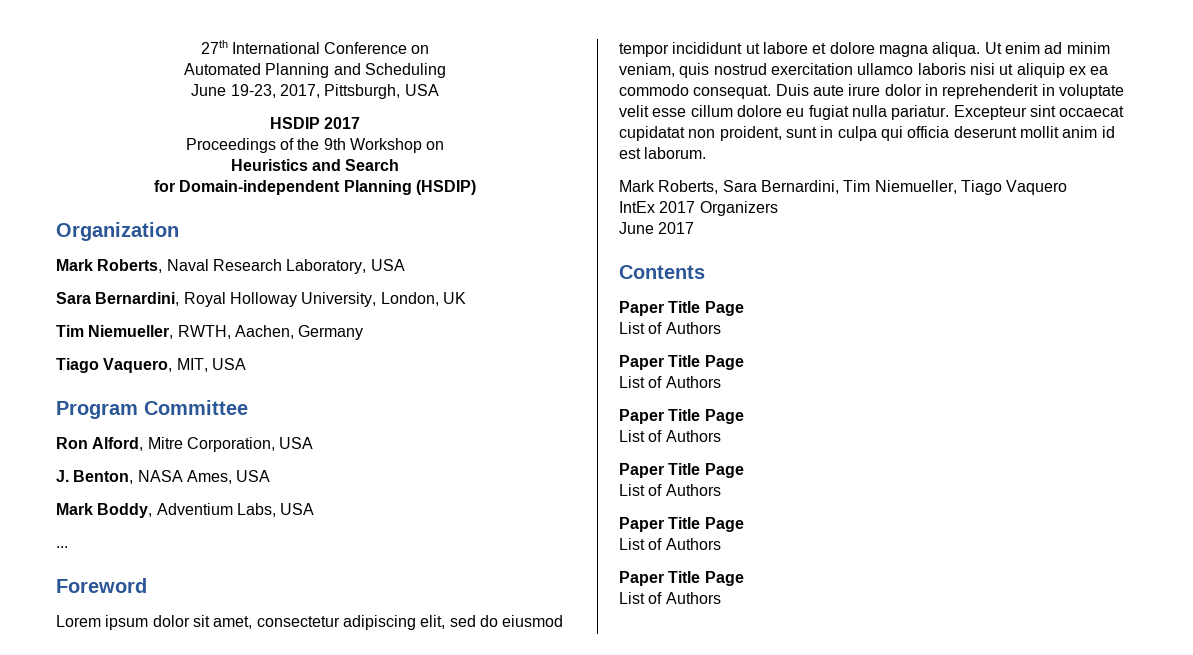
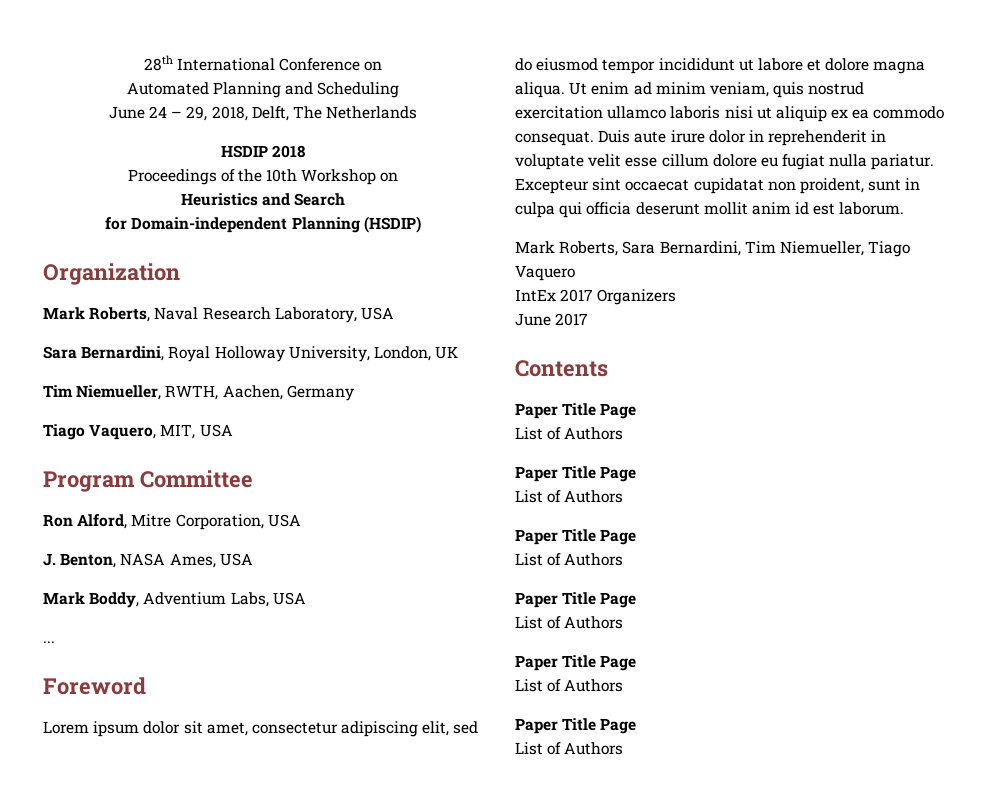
[200,40,228,54] 27th -> [143,55,173,71] 28th
[230,84,439,99] 19-23, 2017, Pittsburgh, USA -> [149,106,418,121] 24 – 29, 2018, Delft, The Netherlands
[324,117,361,129] 2017 -> [272,145,306,158] 2018
[323,138,346,150] 9th -> [266,169,298,182] 10th

